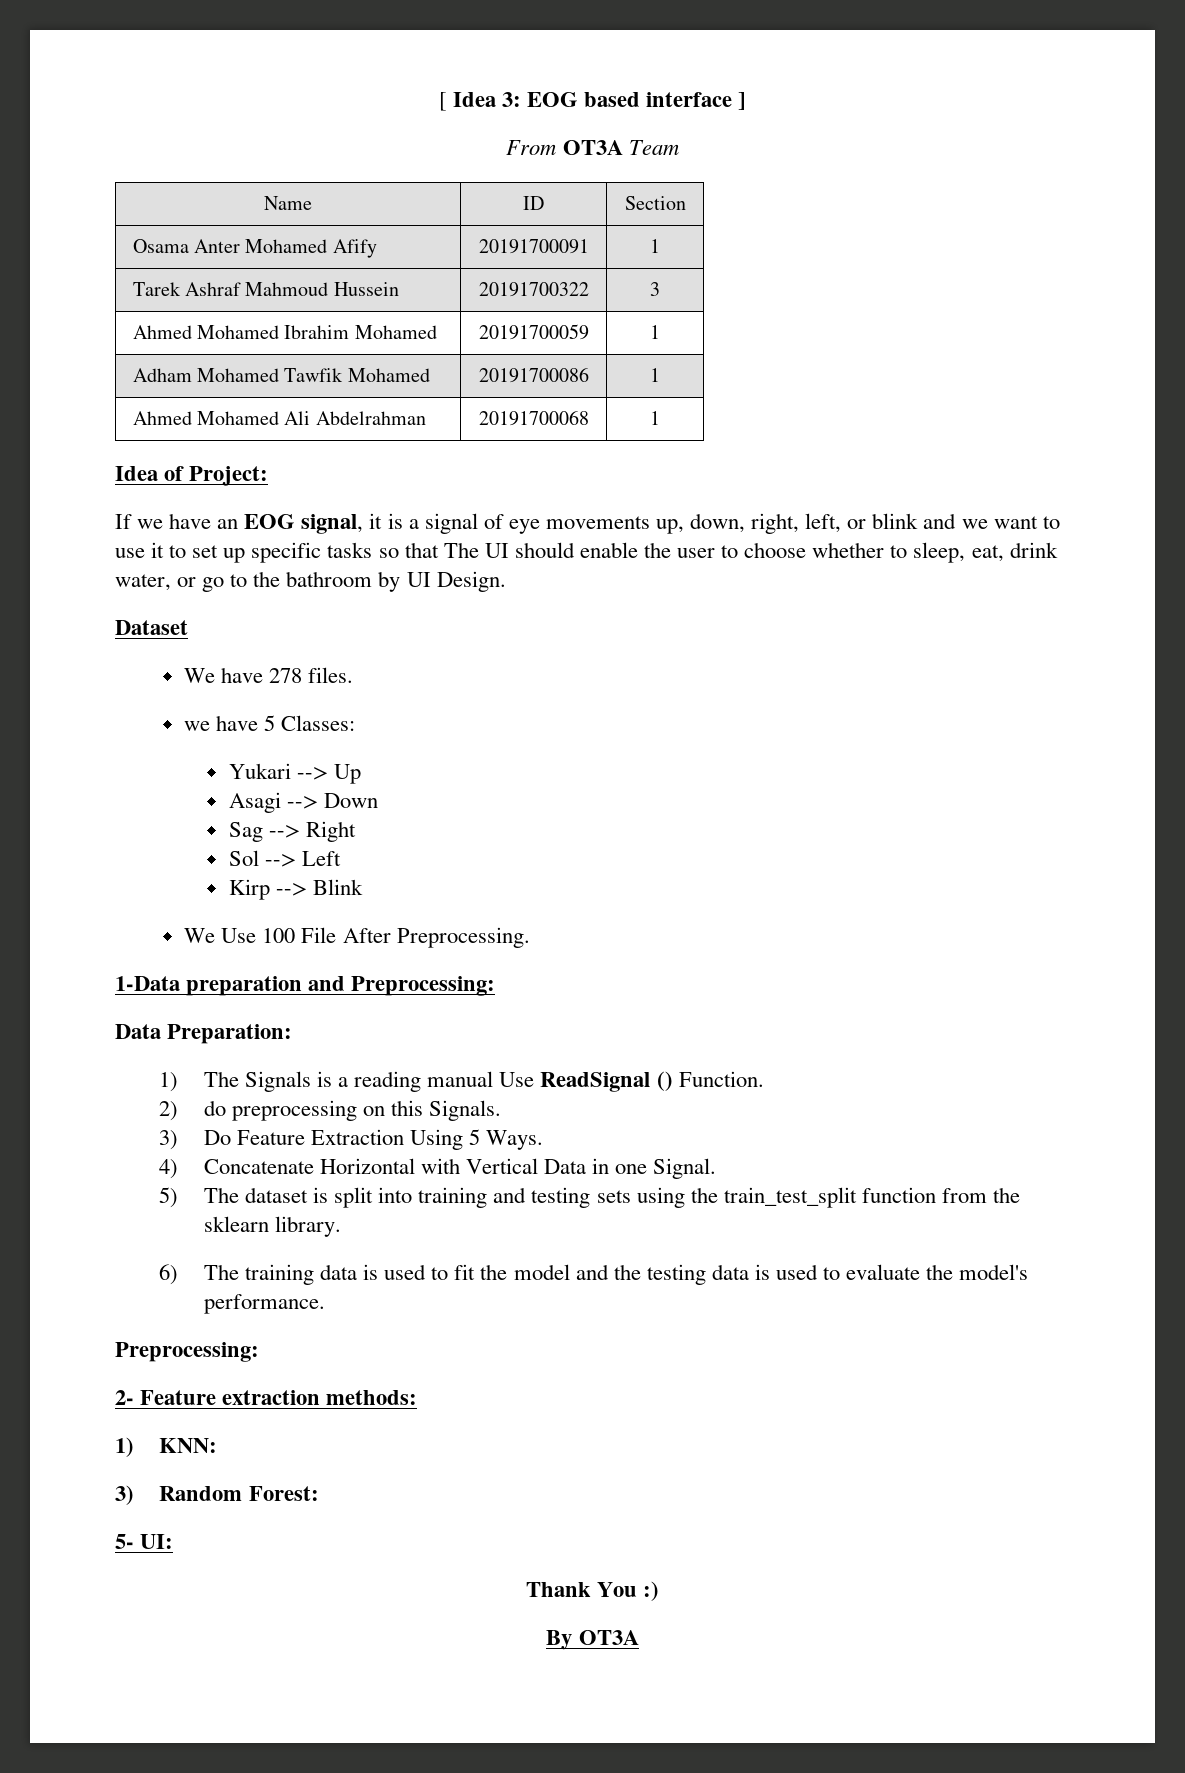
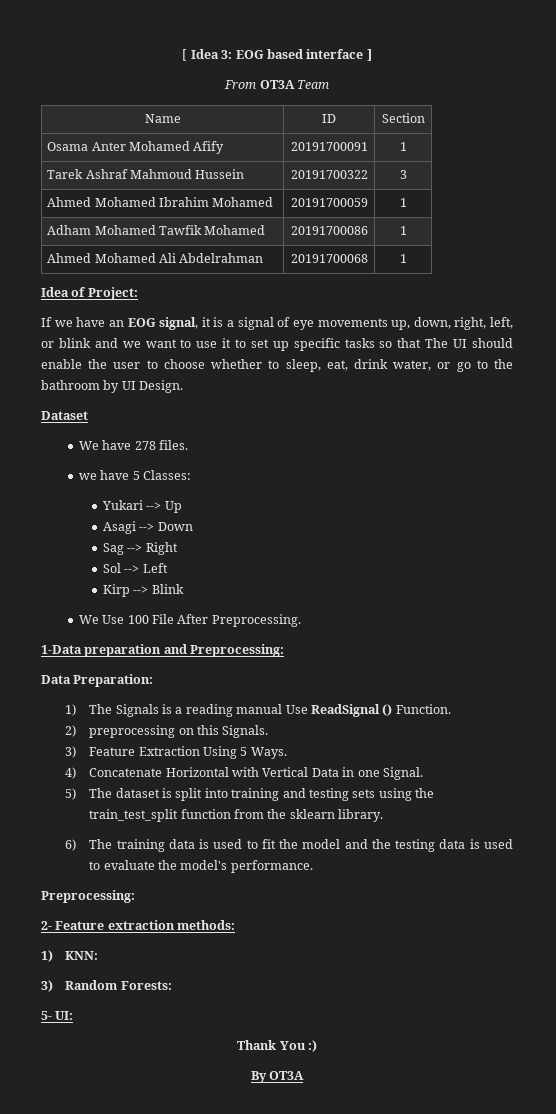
[203,1100,226,1116] do -> (77, 731) none
[203,1130,231,1145] Do -> (77, 752) none
[248,1486,319,1501] Forest: -> [120,981,172,990] Forests:

